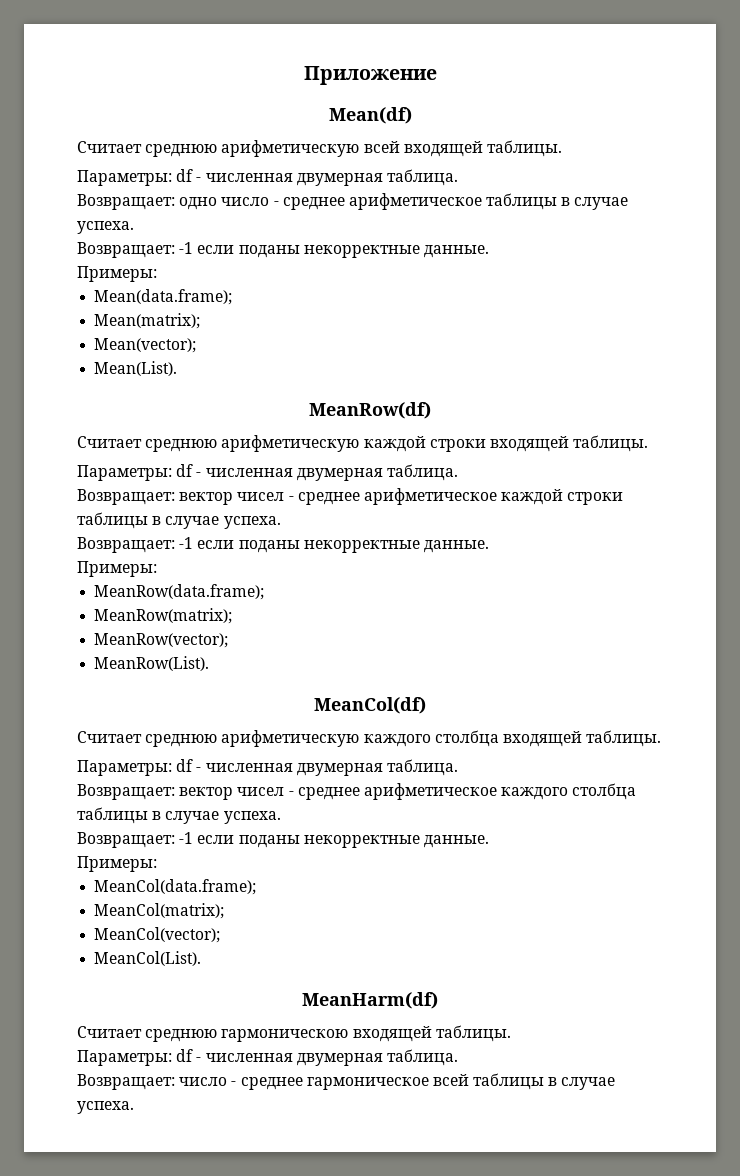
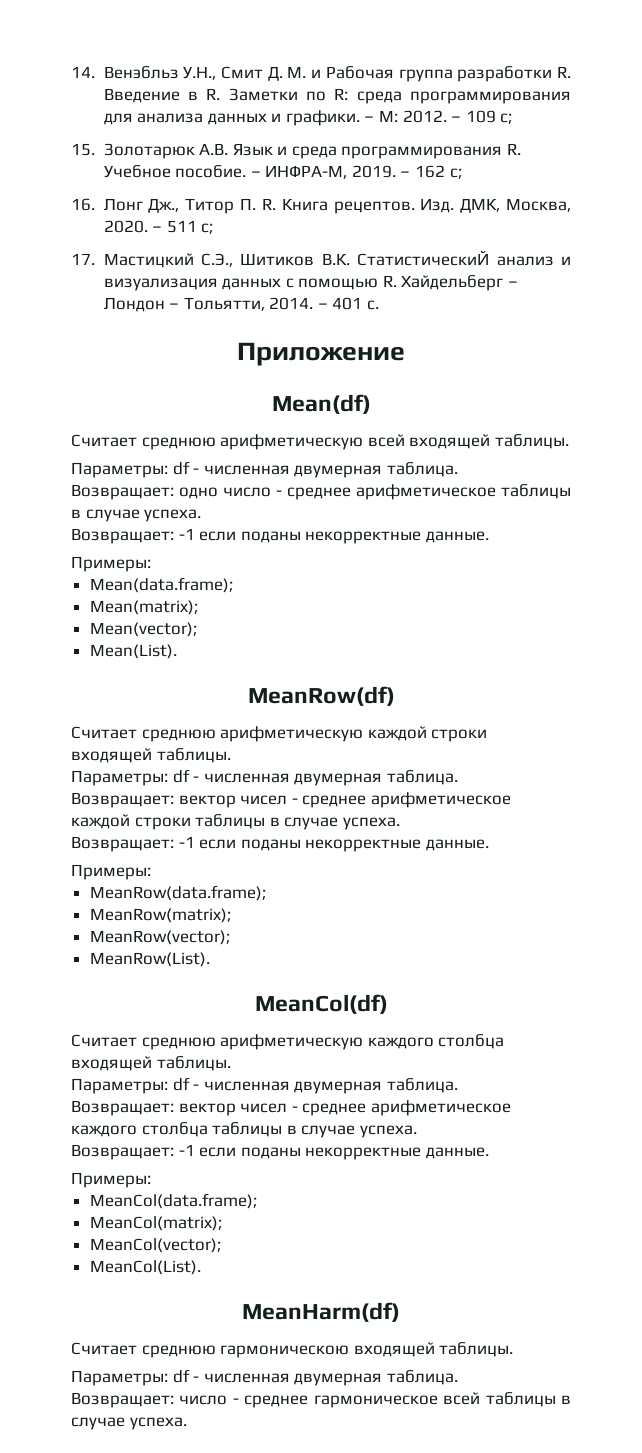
(303, 75) none -> [71,66,571,82] [103,88,571,104] [103,110,513,126] [71,143,522,159] [103,165,462,179] [71,198,571,214] [103,220,214,234] [71,250,571,268] [103,275,519,291] [103,297,380,312] 14. Венэбльз У.Н., Смит Д. М. и Рабочая группа разработки R. Введение в R. Заметки по R: среда программирования для анализа данных и графики. – М: 2012. – 109 с; // 15. Золотарюк А.В. Язык и среда программирования R. Учебное пособие. – ИНФРА-М, 2019. – 162 с; // 16. Лонг Дж., Титор П. R. Книга рецептов. Изд. ДМК, Москва, 2020. – 511 с; // 17. Мастицкий С.Э., Шитиков В.К. СтатистическиЙ анализ и визуализация данных с помощью R. Хайдельберг – Лондон – Тольятти, 2014. – 401 с. //

